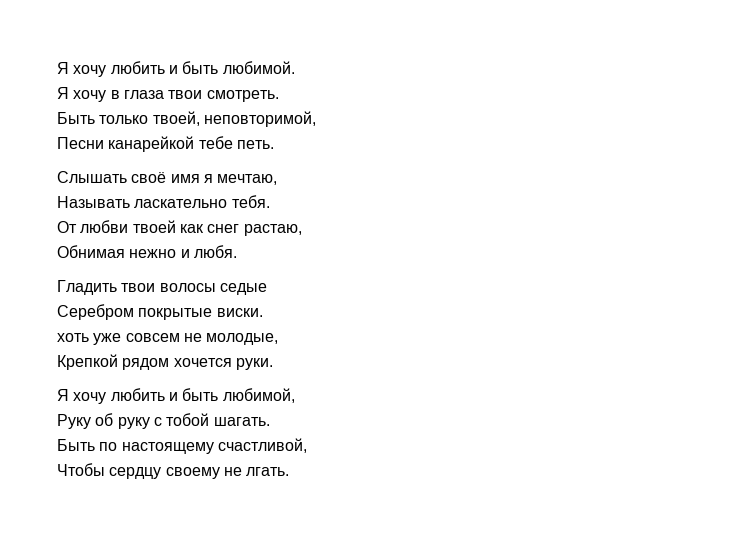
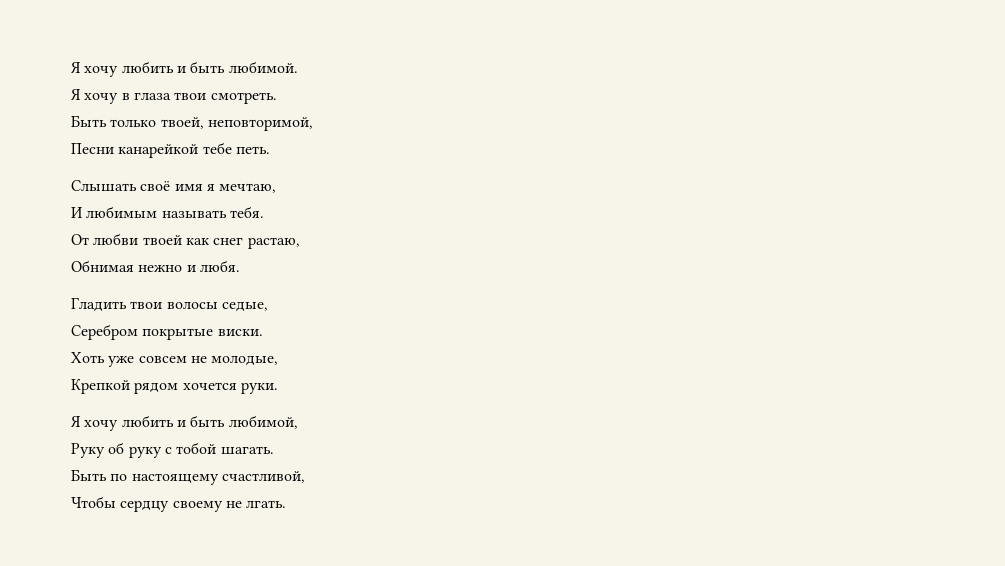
[57,196,228,208] Называть ласкательно -> [71,206,227,218] И любимым называть
[219,283,267,295] седые -> [221,301,268,312] седые,
[57,333,89,342] хоть -> [71,352,105,363] Хоть

